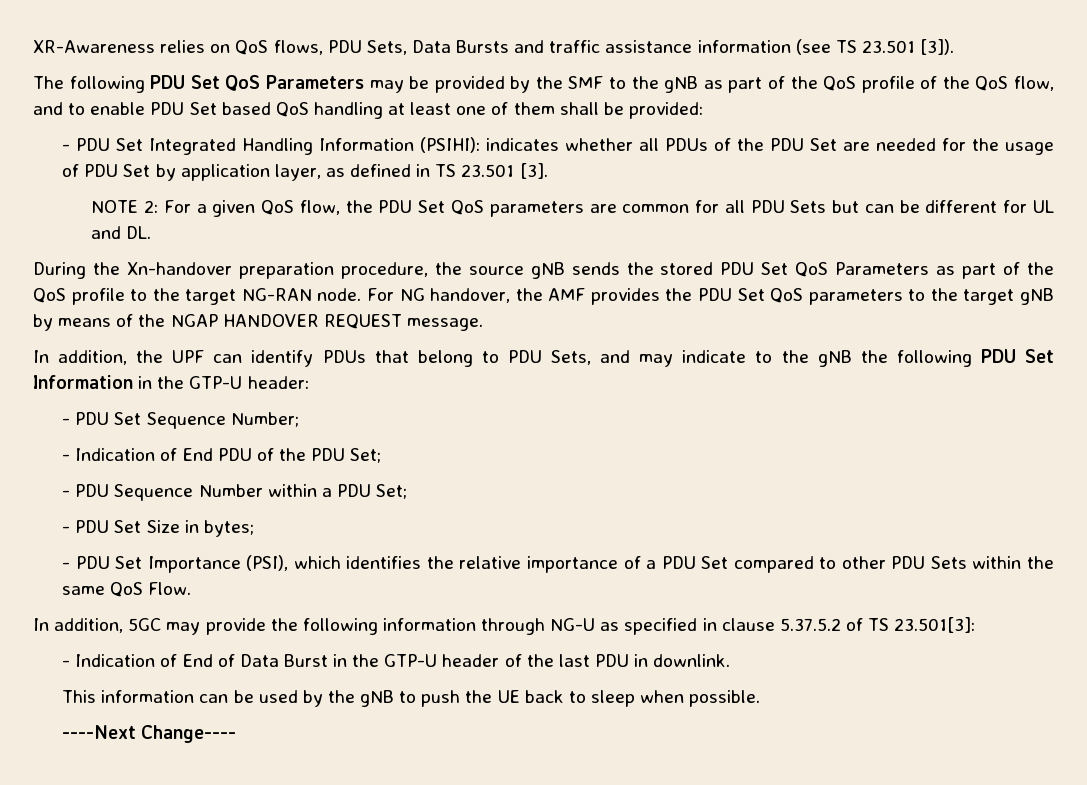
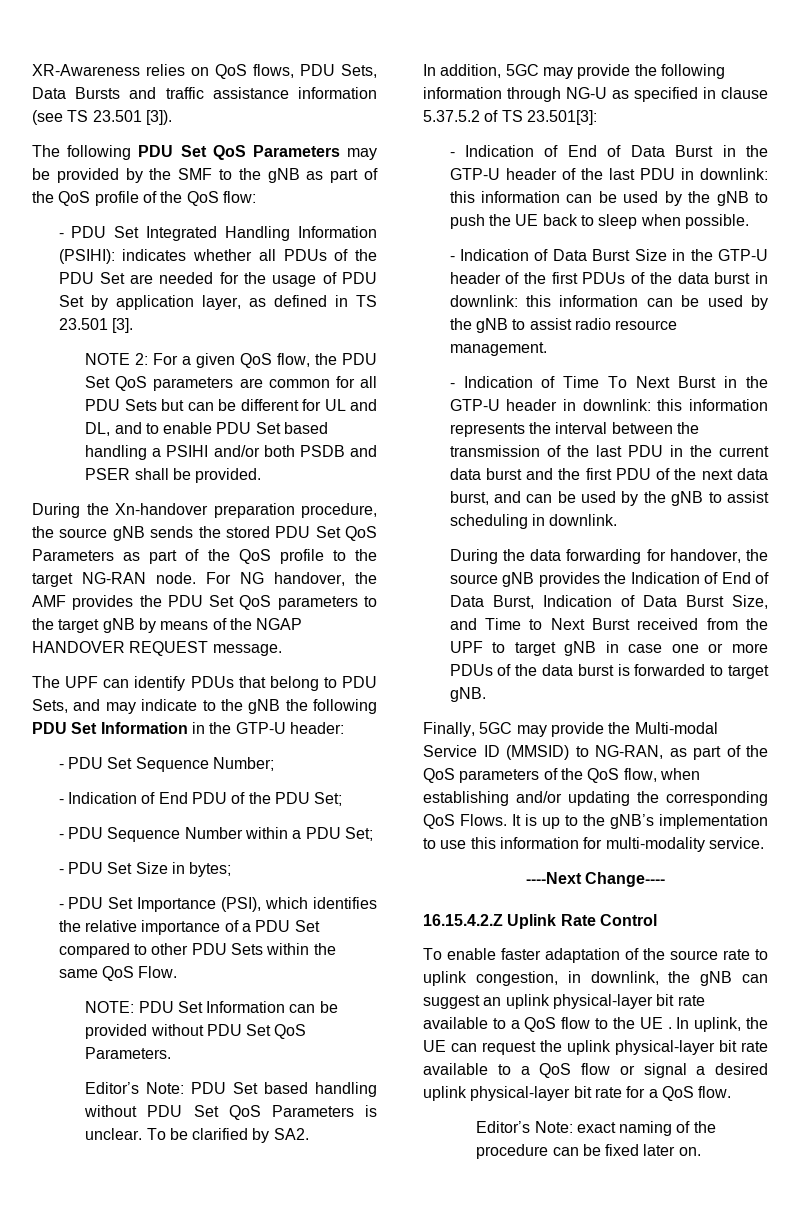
[1014,76,1055,91] [33,102,703,119] flow, and to enable PDU Set based QoS handling at least one of them shall be provided: -> [222,191,256,203] flow:
[126,226,152,239] DL. -> [85,422,329,436] [85,445,377,460] [85,468,262,483] DL, and to enable PDU Set based handling a PSIHI and/or both PSDB and PSER shall be provided.
[33,350,164,365] In addition, the -> [32,676,60,688] The
(192, 588) none -> [85,1001,338,1013] [85,1024,307,1039] [85,1047,172,1059] [85,1082,377,1097] [84,1105,377,1120] [85,1128,309,1143] // NOTE: PDU Set Information can be provided without PDU Set QoS Parameters. // Editor’s Note: PDU Set based handling without PDU Set QoS Parameters is unclear. To be clarified by SA2.
[653,654,731,667] [62,690,97,703] downlink. // This -> [700,168,768,180] [449,191,475,203] downlink: this
[62,725,237,743] ----Next Change---- -> [449,249,768,261] [449,272,768,284] [449,295,768,310] [449,318,678,333] [449,342,547,356] [449,376,768,388] [449,399,768,411] [449,422,699,437] [449,445,769,457] [449,468,768,480] [449,491,770,506] [449,514,618,529] [449,549,768,564] [449,572,769,587] [449,595,768,609] [449,618,768,630] [449,641,768,656] [449,664,769,679] [449,687,486,702] [423,722,718,737] [423,745,768,760] [423,768,700,783] [423,791,768,806] [423,814,768,829] [423,837,764,852] [525,872,666,887] [423,914,657,929] [423,948,768,963] [423,971,768,986] [423,994,705,1009] [423,1017,768,1032] [423,1040,768,1055] [423,1063,768,1078] [423,1086,732,1101] [476,1121,716,1136] [476,1144,701,1159] - Indication of Data Burst Size in the GTP-U header of the first PDUs of the data burst in downlink: this information can be used by the gNB to assist radio resource management. // - Indication of Time To Next Burst in the GTP-U header in downlink: this information represents the interval between the transmission of the last PDU in the current data burst and the first PDU of the next data burst, and can be used by the gNB to assist scheduling in downlink. // During the data forwarding for handover, the source gNB provides the Indication of End of Data Burst, Indication of Data Burst Size, and Time to Next Burst received from the UPF to target gNB in case one or more PDUs of the data burst is forwarded to target gNB. // Finally, 5GC may provide the Multi-modal Service ID (MMSID) to NG-RAN, as part of the QoS parameters of the QoS flow, when establishing and/or updating the corresponding QoS Flows. It is up to the gNB’s implementation to use this information for multi-modality service. // ----Next Change---- // 16.15.4.2.Z Uplink Rate Control // To enable faster adaptation of the source rate to uplink congestion, in downlink, the gNB can suggest an uplink physical-layer bit rate available to a QoS flow to the UE . In uplink, the UE can request the uplink physical-layer bit rate available to a QoS flow or signal a desired uplink physical-layer bit rate for a QoS flow. // Editor’s Note: exact naming of the procedure can be fixed later on.

